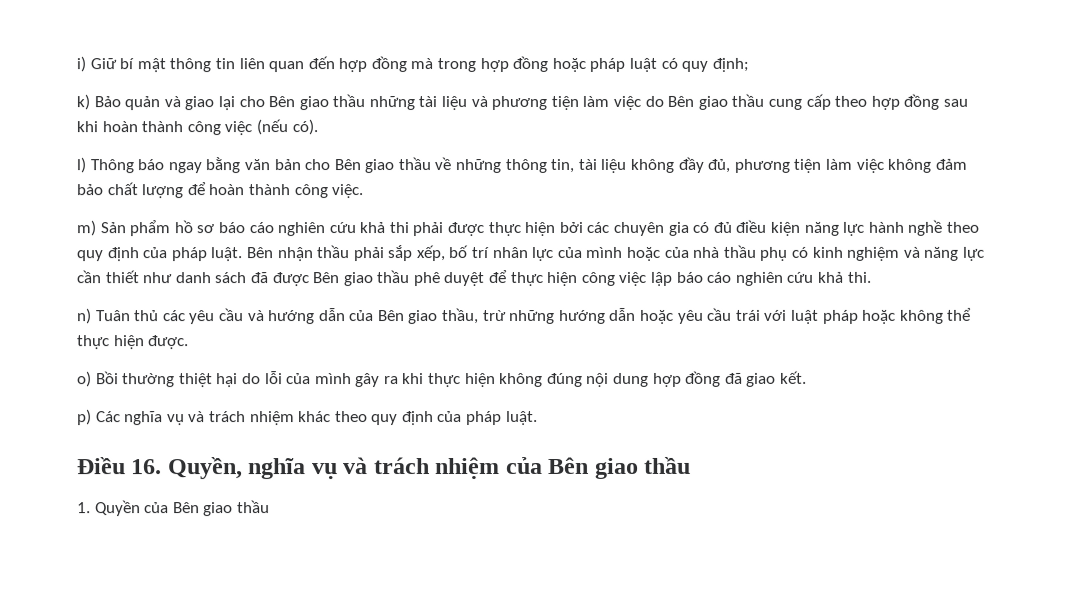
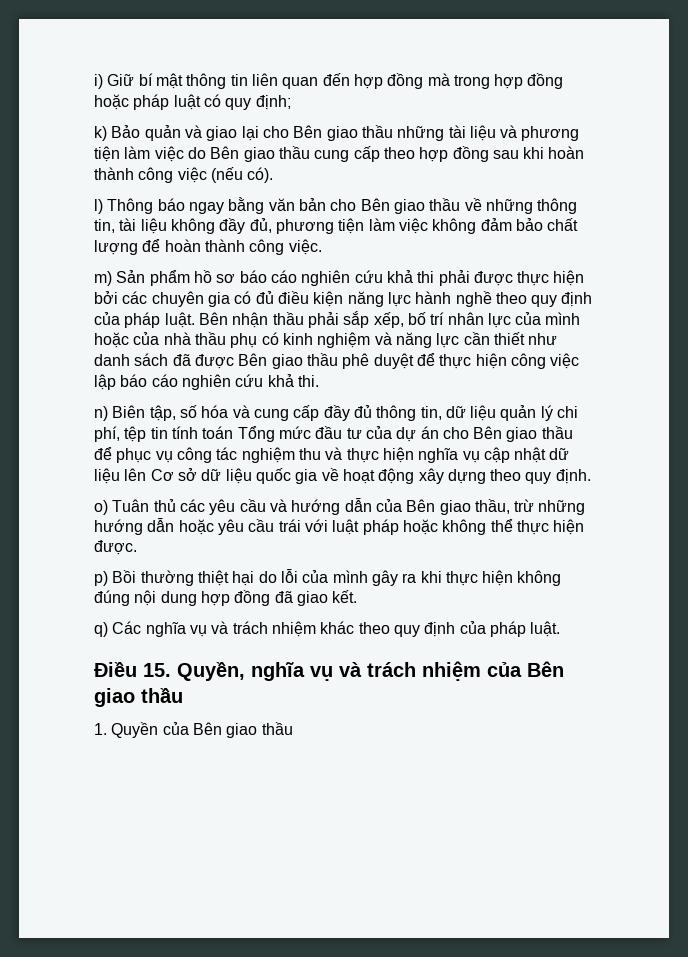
(92, 316) none -> [112,405,579,421] [94,426,573,442] [94,447,570,463] [94,468,591,484] [94,500,108,515] Biên tập, số hóa và cung cấp đầy đủ thông tin, dữ liệu quản lý chi phí, tệp tin tính toán Tổng mức đầu tư của dự án cho Bên giao thầu để phục vụ công tác nghiệm thu và thực hiện nghĩa vụ cập nhật dữ liệu lên Cơ sở dữ liệu quốc gia về hoạt động xây dựng theo quy định. // o)
[77,371,92,388] o) -> [94,571,108,586] p)
[77,409,92,426] p) -> [94,622,108,637] q)
[131,459,163,475] 16. -> [143,663,171,677] 15.

